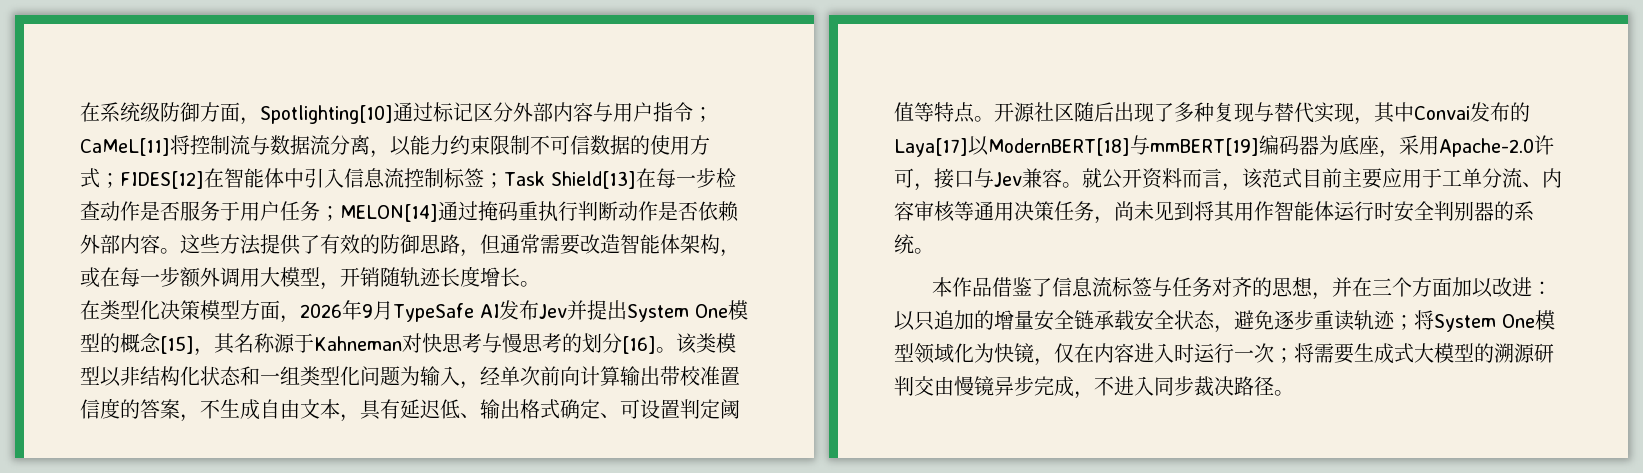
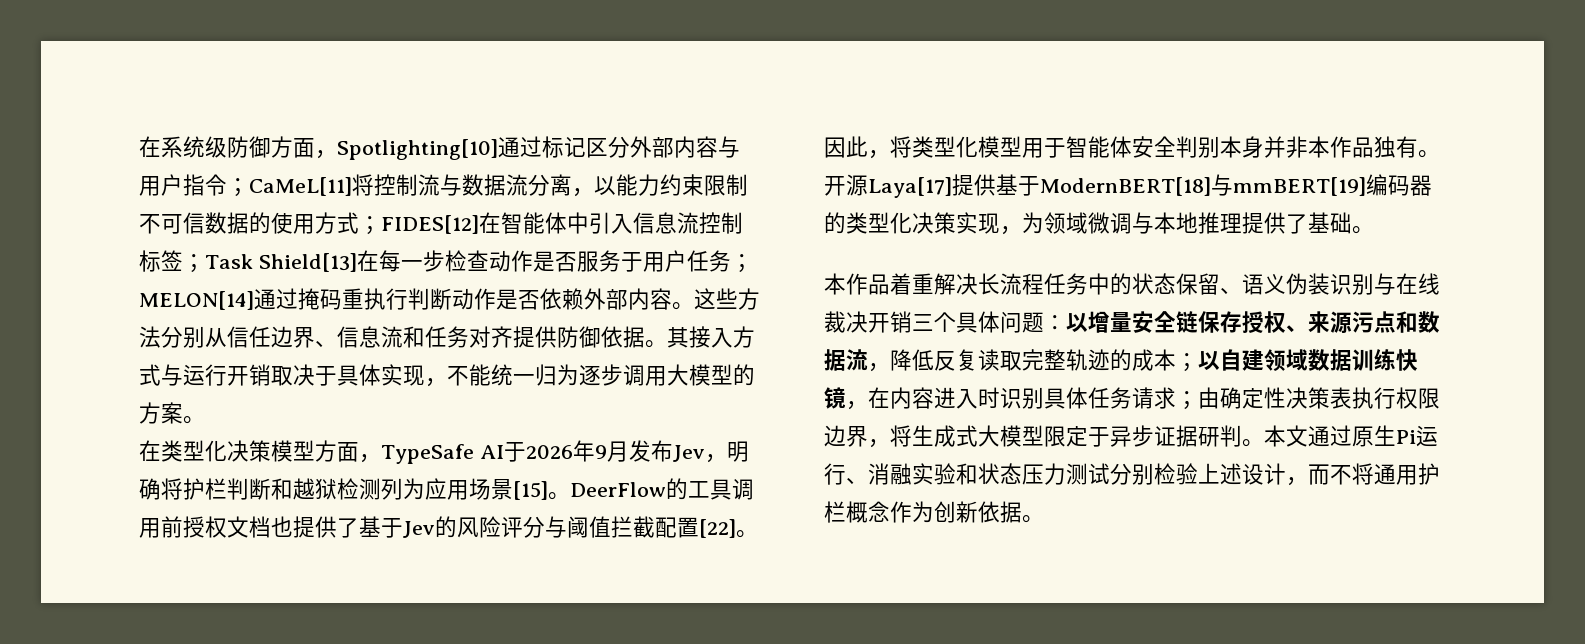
[260,234,740,257] [80,266,520,290] 提供了有效的防御思路，但通常需要改造智能体架构，或在每一步额外调用大模型，开销随轨迹长度增长 -> [161,326,755,348] [139,364,755,387] [139,402,183,424] 分别从信任边界、信息流和任务对齐提供防御依据。其接入方式与运行开销取决于具体实现，不能统一归为逐步调用大模型的方案
(300, 319) none -> [381,442,526,464] TypeSafe AI于
[393,300,748,322] [80,333,736,356] [80,366,740,389] [80,398,740,422] [894,102,1530,125] [894,135,1554,158] [894,168,1562,191] [894,201,1534,224] [894,234,934,254] [931,277,1552,300] [894,310,1555,333] [894,343,1554,366] [894,376,1274,399] TypeSafe AI发布Jev并提出System One模型的概念[15]，其名称源于Kahneman对快思考与慢思考的划分[16]。该类模型以非结构化状态和一组类型化问题为输入，经单次前向计算输出带校准置信度的答案，不生成自由文本，具有延迟低、输出格式确定、可设置判定阈值等特点。开源社区随后出现了多种复现与替代实现，其中Convai发布的Laya[17]以ModernBERT[18]与mmBERT[19]编码器为底座，采用Apache-2.0许可，接口与Jev兼容。就公开资料而言，该范式目前主要应用于工单分流、内容审核等通用决策任务，尚未见到将其用作智能体运行时安全判别器的系统。 // 本作品借鉴了信息流标签与任务对齐的思想，并在三个方面加以改进：以只追加的增量安全链承载安全状态，避免逐步重读轨迹；将System One模型领域化为快镜，仅在内容进入时运行一次；将需要生成式大模型的溯源研判交由慢镜异步完成，不进入同步裁决路径 -> [628,440,749,463] [139,478,754,500] [139,516,758,538] [824,136,1440,159] [824,174,1432,198] [824,212,1374,235] [824,273,1440,295] [824,311,1440,334] [824,348,1418,372] [824,387,1440,410] [824,425,1438,448] [824,463,1440,486] [824,501,1022,523] 发布Jev，明确将护栏判断和越狱检测列为应用场景[15]。DeerFlow的工具调用前授权文档也提供了基于Jev的风险评分与阈值拦截配置[22]。因此，将类型化模型用于智能体安全判别本身并非本作品独有。开源Laya[17]提供基于ModernBERT[18]与mmBERT[19]编码器的类型化决策实现，为领域微调与本地推理提供了基础。 // 本作品着重解决长流程任务中的状态保留、语义伪装识别与在线裁决开销三个具体问题：以增量安全链保存授权、来源污点和数据流，降低反复读取完整轨迹的成本；以自建领域数据训练快镜，在内容进入时识别具体任务请求；由确定性决策表执行权限边界，将生成式大模型限定于异步证据研判。本文通过原生Pi运行、消融实验和状态压力测试分别检验上述设计，而不将通用护栏概念作为创新依据

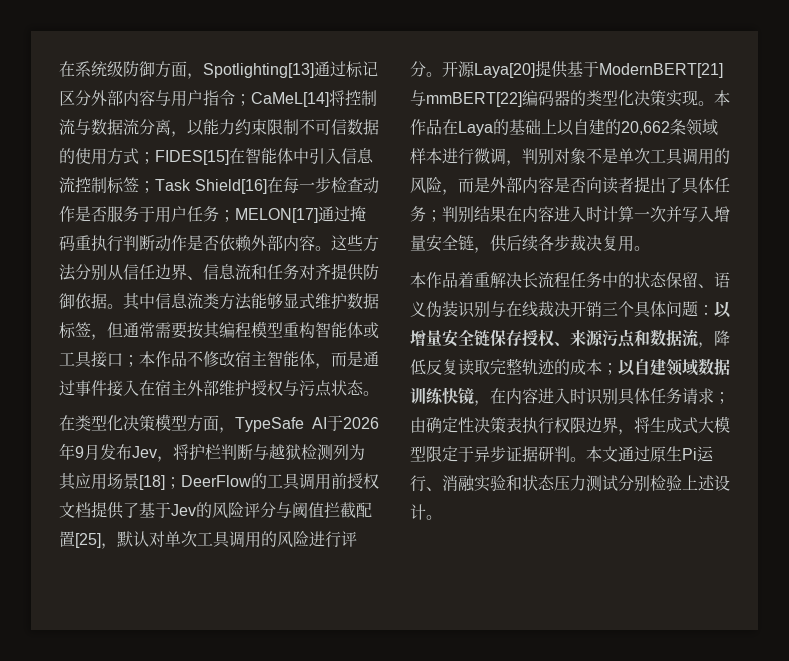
[337,139,498,160] Spotlighting[10] -> [203,63,314,78] Spotlighting[13]
[249,177,352,196] CaMeL[11] -> [251,92,329,107] CaMeL[14]
[381,215,479,234] FIDES[12] -> [155,150,229,165] FIDES[15]
[258,253,357,272] Shield[13] -> [195,179,267,194] Shield[16]
[139,291,254,310] MELON[14] -> [235,208,318,223] MELON[17]
[689,326,755,348] [139,364,755,387] [139,402,183,424] 接入方式与运行开销取决于具体实现，不能统一归为逐步调用大模型的方案 -> [139,293,379,310] [59,321,379,340] [59,350,379,369] [59,379,364,397] 中信息流类方法能够显式维护数据标签，但通常需要按其编程模型重构智能体或工具接口；本作品不修改宿主智能体，而是通过事件接入在宿主外部维护授权与污点状态
[726,441,749,462] [139,478,161,500] 明确 -> (173, 459) none
[271,478,293,500] 和 -> [253,444,269,460] 与
(425, 489) none -> [59,473,76,490] 其
[513,481,570,500] [15]。 -> [139,475,181,490] [18]；
[271,516,293,537] 也 -> (91, 510) none
[699,519,758,538] [824,136,1440,159] [824,174,1366,198] [22]。因此，将类型化模型用于智能体安全判别本身并非本作品独有。开源Laya[17]提供基于ModernBERT[18]与mmBERT[19] -> [75,531,357,549] [410,60,723,78] [410,90,522,107] [25]，默认对单次工具调用的风险进行评分。开源Laya[20]提供基于ModernBERT[21]与mmBERT[22]
[1000,212,1352,235] ，为领域微调与本地推理提供了基础 -> [698,90,730,106] [410,119,718,136] [410,148,730,166] [410,176,730,195] [410,206,730,223] [410,235,634,253] 。本作品在Laya的基础上以自建的20,662条领域样本进行微调，判别对象不是单次工具调用的风险，而是外部内容是否向读者提出了具体任务；判别结果在内容进入时计算一次并写入增量安全链，供后续各步裁决复用
[1286,463,1440,486] [824,501,1022,523] ，而不将通用护栏概念作为创新依据 -> (426, 512) none

